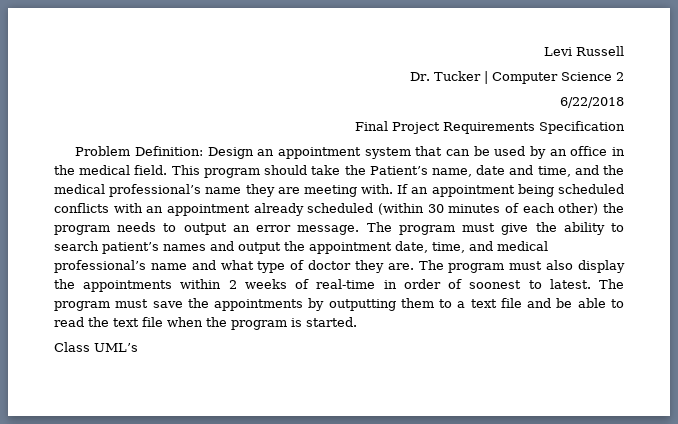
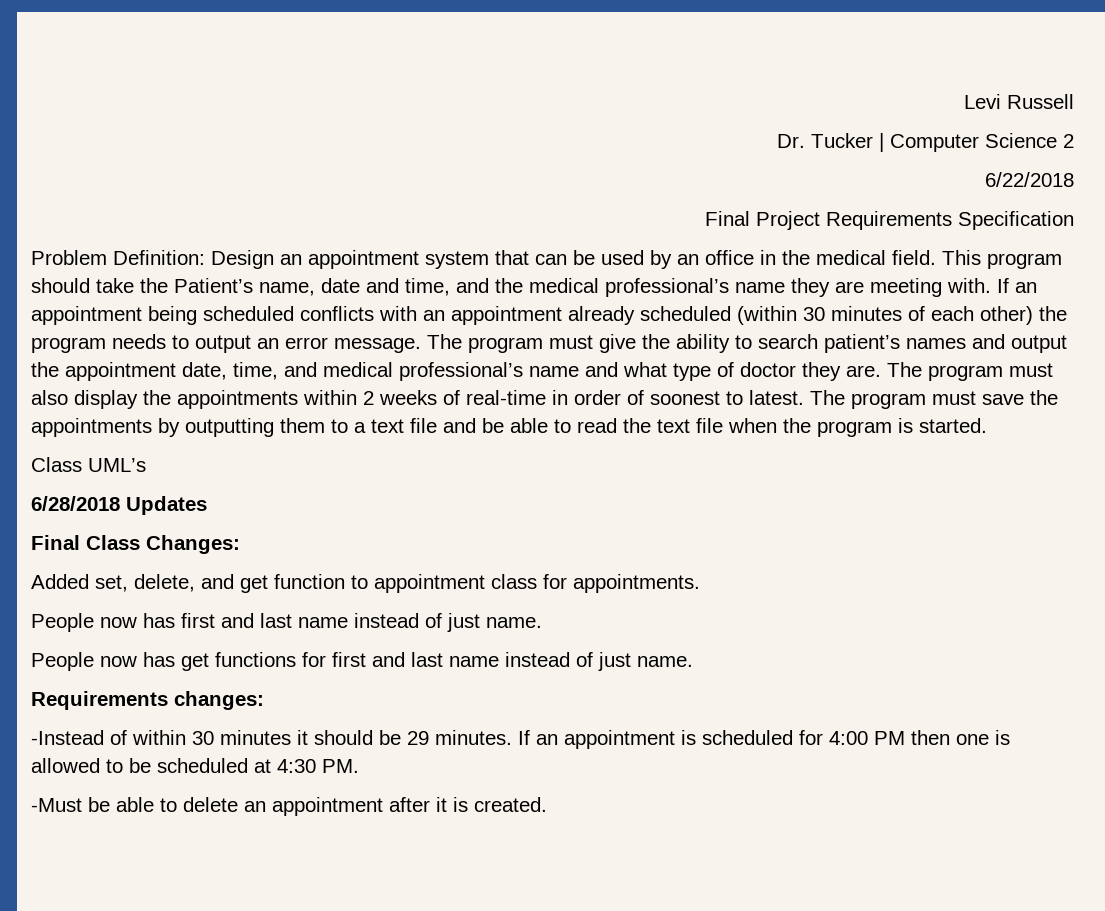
(138, 347) none -> [31,496,207,515] [31,535,240,554] [31,574,700,593] [31,613,542,632] [31,652,693,671] [31,691,264,710] [31,730,1010,749] [31,758,359,773] [31,797,547,816] // 6/28/2018 Updates // Final Class Changes: // Added set, delete, and get function to appointment class for appointments. // People now has first and last name instead of just name. // People now has get functions for first and last name instead of just name. // Requirements changes: // -Instead of within 30 minutes it should be 29 minutes. If an appointment is scheduled for 4:00 PM then one is allowed to be scheduled at 4:30 PM. // -Must be able to delete an appointment after it is created.

